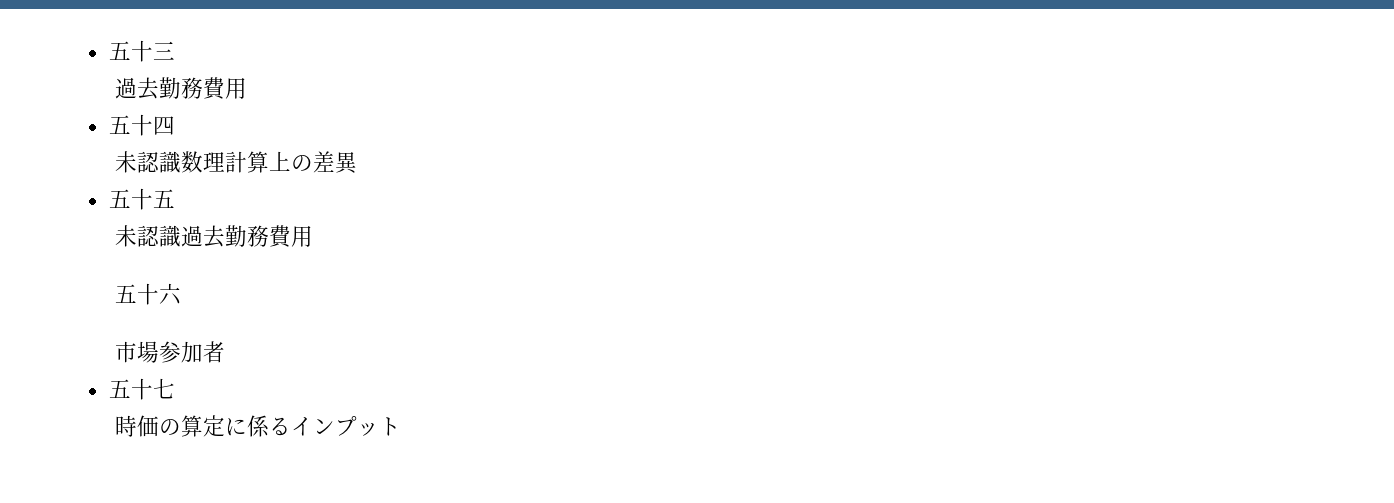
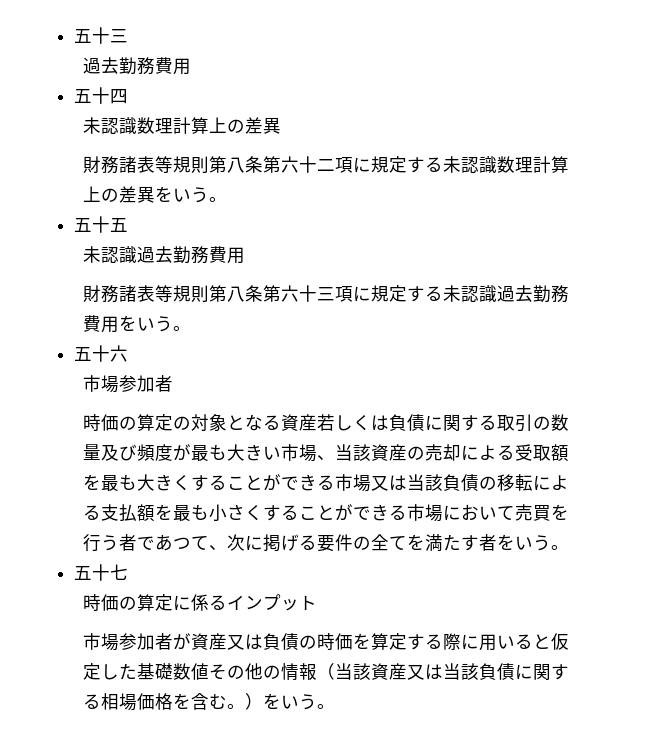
(358, 163) none -> [83,156,570,174] [83,186,228,203] // 財務諸表等規則第八条第六十二項に規定する未認識数理計算上の差異をいう。
[115,283,182,305] [115,341,226,363] 五十六 // 市場参加者 -> [83,285,570,303] [83,315,192,333] [73,345,128,362] [83,375,174,393] [83,414,570,432] [83,444,570,462] [83,474,570,492] [83,504,570,522] [83,534,570,552] 財務諸表等規則第八条第六十三項に規定する未認識過去勤務費用をいう。 // 五十六 // 市場参加者 // 時価の算定の対象となる資産若しくは負債に関する取引の数量及び頻度が最も大きい市場、当該資産の売却による受取額を最も大きくすることができる市場又は当該負債の移転による支払額を最も小さくすることができる市場において売買を行う者であつて、次に掲げる要件の全てを満たす者をいう。
(402, 426) none -> [83,633,570,651] [83,663,570,681] [83,693,336,711] // 市場参加者が資産又は負債の時価を算定する際に用いると仮定した基礎数値その他の情報（当該資産又は当該負債に関する相場価格を含む。）をいう。

